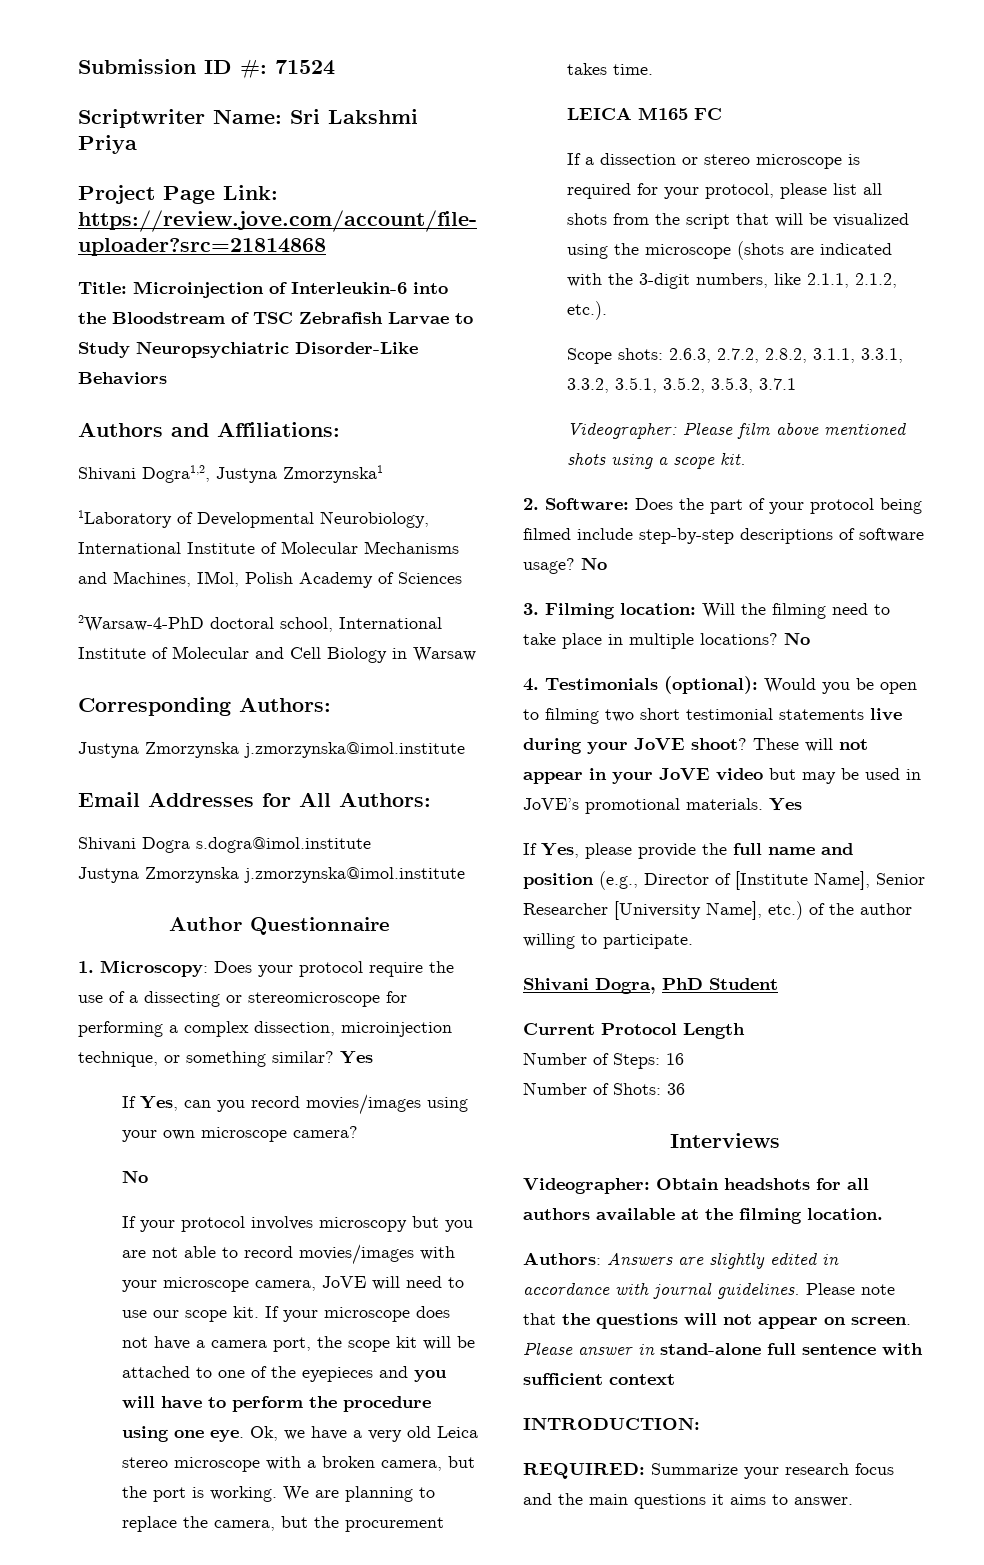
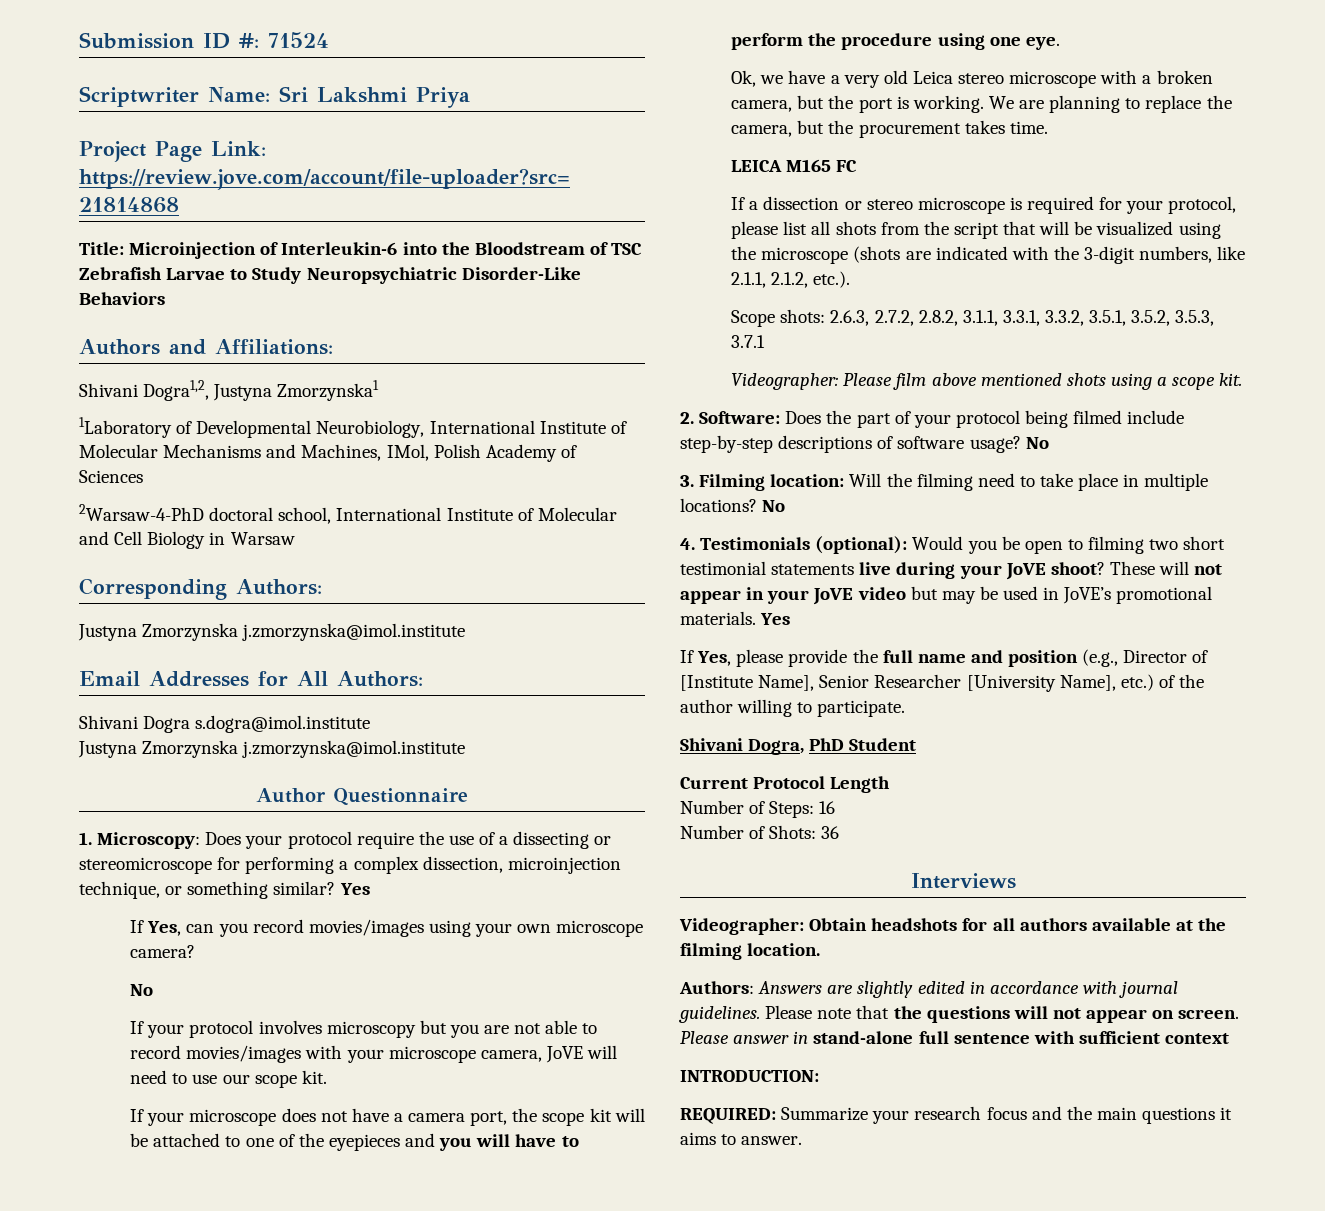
(259, 1312) none -> (327, 1077) //
(244, 1436) none -> (1060, 43) //

